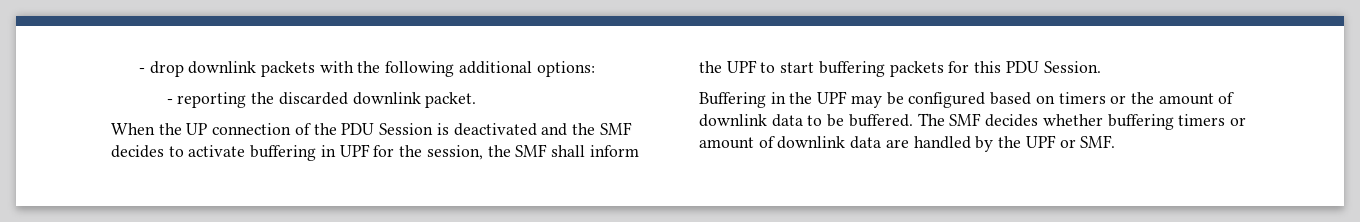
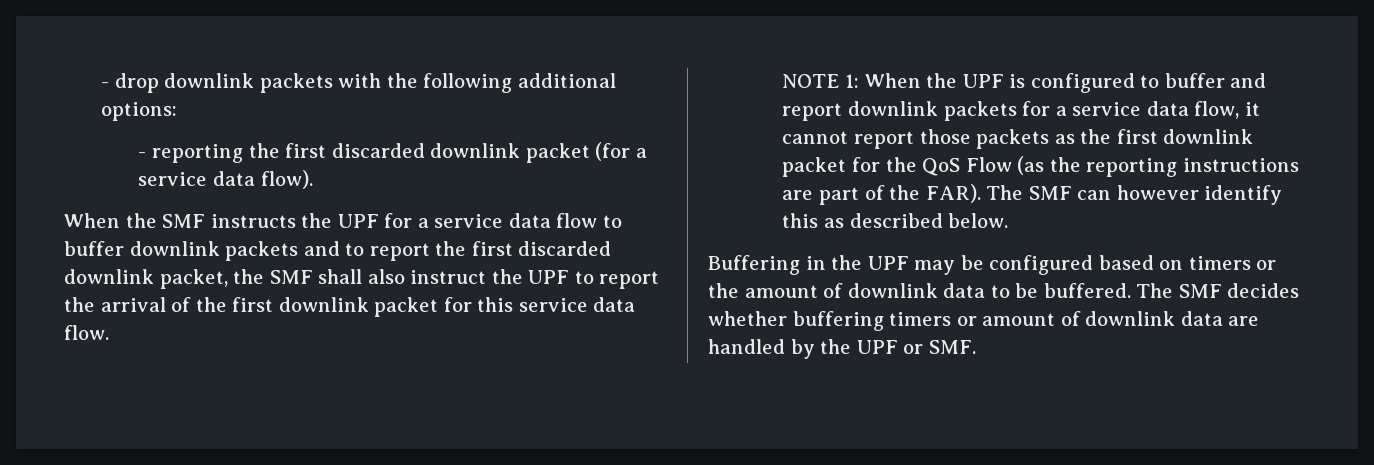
[278,92,477,108] [111,122,632,136] [111,144,483,161] discarded downlink packet. // When the UP connection of the PDU Session is deactivated and the SMF decides to activate buffering in UPF for the session, -> [285,142,647,163] [138,170,313,189] [64,213,622,228] [64,241,612,261] [64,269,228,289] first discarded downlink packet (for a service data flow). // When the SMF instructs the UPF for a service data flow to buffer downlink packets and to report the first discarded downlink packet,
[589,145,639,157] inform -> [367,269,487,284] also instruct
[780,61,1101,77] start buffering packets for this PDU Session. -> [599,271,660,289] [64,297,636,317] [64,325,109,340] [782,73,1267,93] [782,101,1260,121] [782,129,1254,149] [782,156,1299,177] [782,184,1283,205] [782,213,1009,228] report the arrival of the first downlink packet for this service data flow. // NOTE 1: When the UPF is configured to buffer and report downlink packets for a service data flow, it cannot report those packets as the first downlink packet for the QoS Flow (as the reporting instructions are part of the FAR). The SMF can however identify this as described below.

